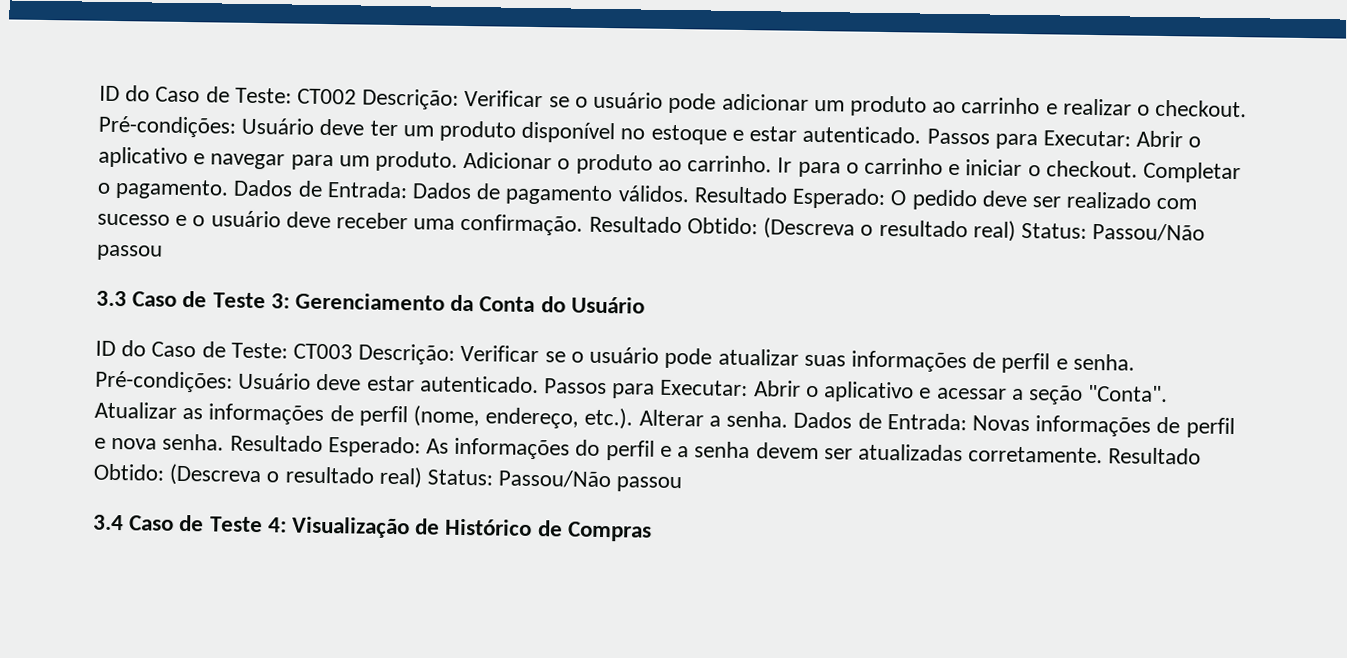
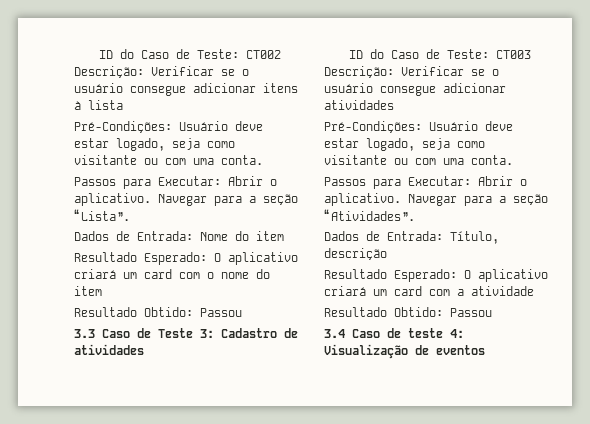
[668,92,1248,118] [98,115,1202,150] [98,146,1241,184] [97,179,1198,211] [97,210,1206,242] [96,244,163,261] pode adicionar um produto ao carrinho e realizar o checkout. Pré-condições: Usuário deve ter um produto disponível no estoque e estar autenticado. Passos para Executar: Abrir o aplicativo e navegar para um produto. Adicionar o produto ao carrinho. Ir para o carrinho e iniciar o checkout. Completar o pagamento. Dados de Entrada: Dados de pagamento válidos. Resultado Esperado: O pedido deve ser realizado com sucesso e o usuário deve receber uma confirmação. Resultado Obtido: (Descreva o resultado real) Status: Passou/Não passou -> [130,83,298,96] [74,100,123,110] [74,121,263,133] [74,138,235,151] [74,155,263,165] [74,176,277,189] [74,193,298,206] [74,209,130,221] [74,231,284,241] [74,252,298,265] [74,269,270,279] [74,286,102,296] [74,307,242,317] consegue adicionar itens à lista // Pré-Condições: Usuário deve estar logado, seja como visitante ou com uma conta. // Passos para Executar: Abrir o aplicativo. Navegar para a seção “Lista”. // Dados de Entrada: Nome do item // Resultado Esperado: O aplicativo criará um card com o nome do item // Resultado Obtido: Passou
[295,292,645,314] Gerenciamento da Conta do Usuário -> [221,328,298,338] [74,344,144,355] Cadastro de atividades
[664,347,1135,374] [95,370,1169,405] [94,401,1235,439] [94,433,1202,465] [93,463,683,493] pode atualizar suas informações de perfil e senha. Pré-condições: Usuário deve estar autenticado. Passos para Executar: Abrir o aplicativo e acessar a seção "Conta". Atualizar as informações de perfil (nome, endereço, etc.). Alterar a senha. Dados de Entrada: Novas informações de perfil e nova senha. Resultado Esperado: As informações do perfil e a senha devem ser atualizadas corretamente. Resultado Obtido: (Descreva o resultado real) Status: Passou/Não passou -> [380,83,506,96] [324,100,394,110] [324,121,513,133] [324,138,485,151] [324,155,513,165] [324,176,527,189] [324,193,548,206] [324,209,415,221] [324,231,499,244] [324,248,387,260] [324,269,548,282] [324,286,534,296] [324,307,492,317] consegue adicionar atividades // Pré-Condições: Usuário deve estar logado, seja como visitante ou com uma conta. // Passos para Executar: Abrir o aplicativo. Navegar para a seção “Atividades”. // Dados de Entrada: Título, descrição // Resultado Esperado: O aplicativo criará um card com a atividade // Resultado Obtido: Passou
[209,516,263,533] Teste -> [408,328,443,338] teste
[445,518,652,542] Histórico de Compras -> [436,345,485,355] eventos

